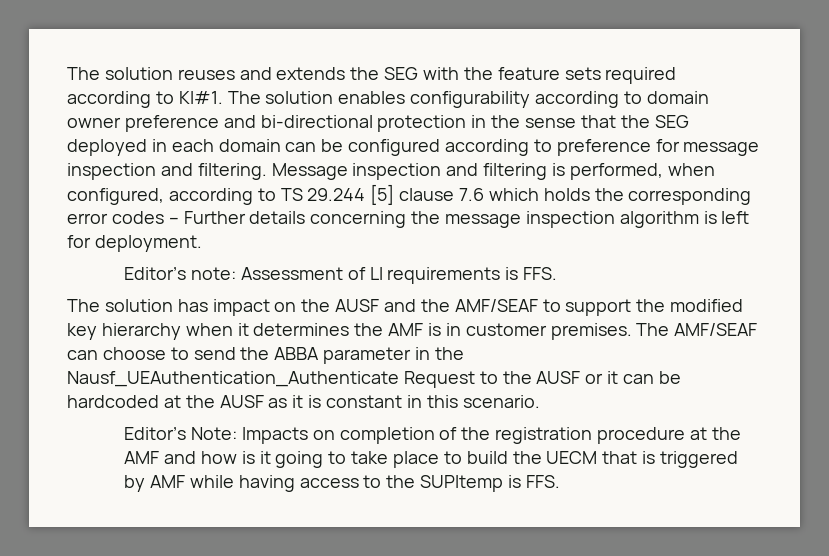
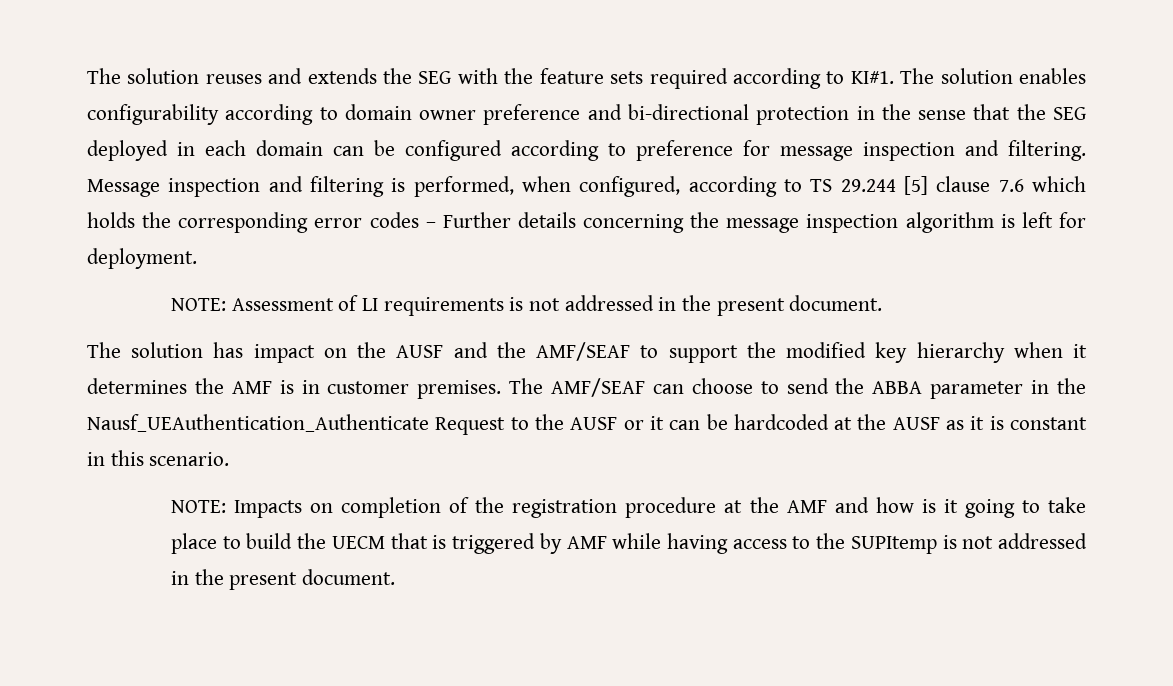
[124,267,236,280] Editor’s note: -> [170,298,226,311] NOTE:
[523,267,558,280] FFS. -> [529,295,883,316] not addressed in the present document.
[124,427,237,440] Editor’s Note: -> [170,500,226,513] NOTE:
[525,475,560,488] FFS. -> [962,533,1087,549] [170,569,396,590] not addressed in the present document.

